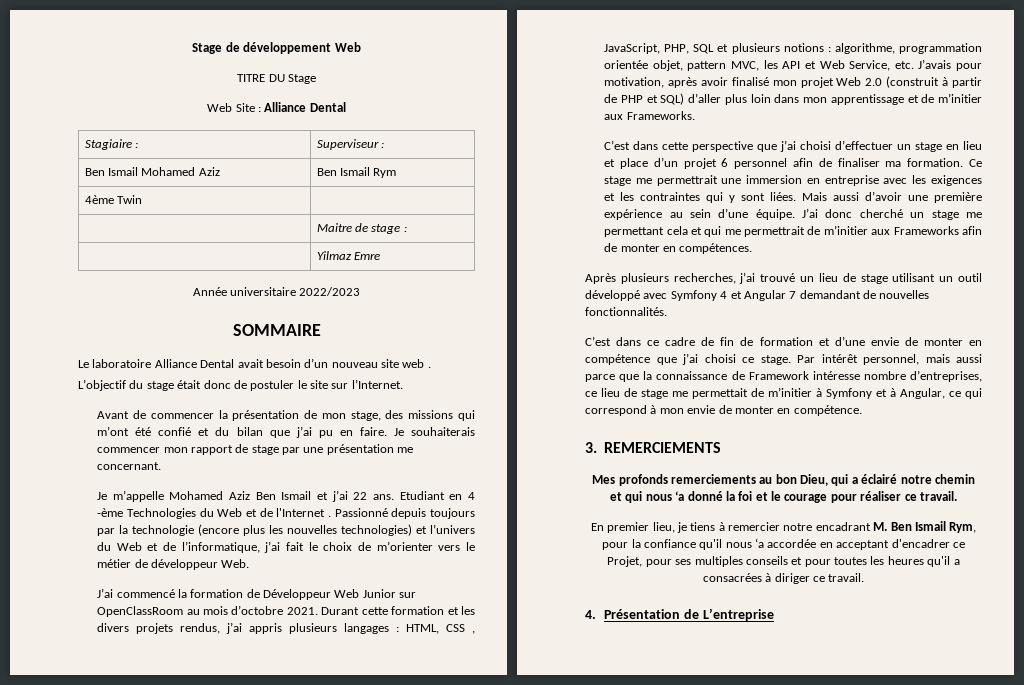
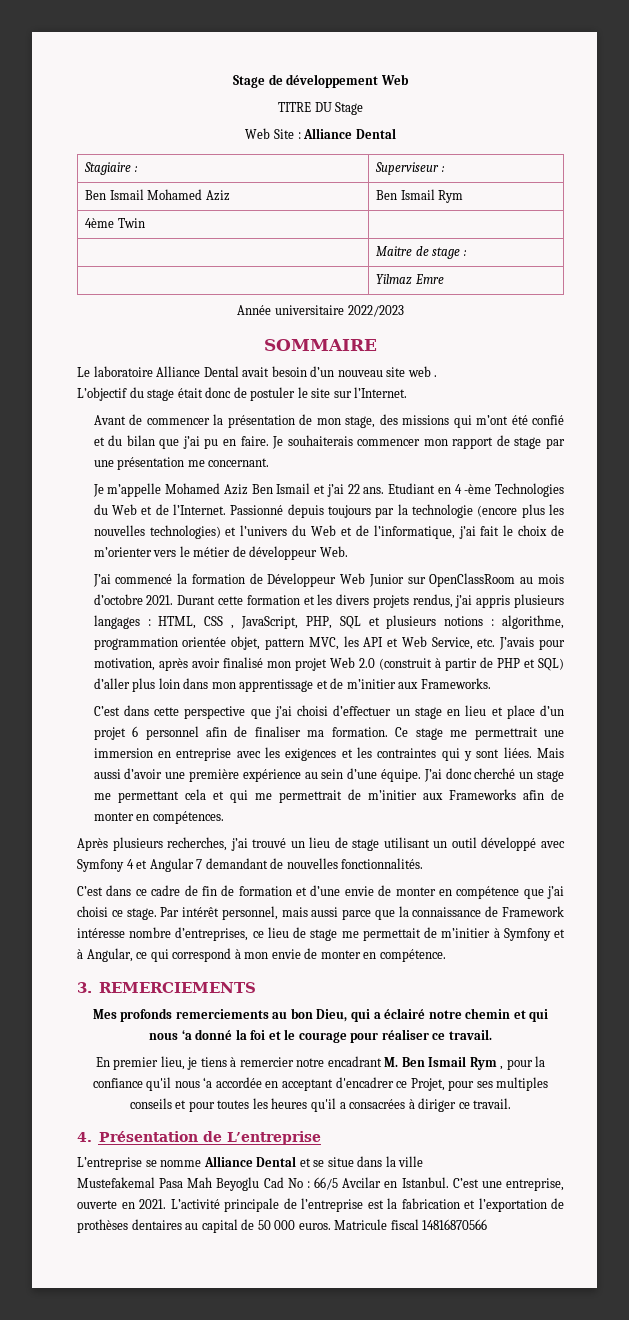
[276,508,331,517] l'Internet . -> [173,504,227,515] l’Internet.
[949,522,977,533] Rym, -> [469,1057,504,1070] Rym ,
(774, 614) none -> [77,1156,424,1170] [77,1177,564,1191] [77,1198,564,1212] [77,1219,488,1233] // L’entreprise se nomme Alliance Dental et se situe dans la ville // Mustefakemal Pasa Mah Beyoglu Cad No : 66/5 Avcilar en Istanbul. C’est une entreprise, ouverte en 2021. L’activité principale de l’entreprise est la fabrication et l’exportation de prothèses dentaires au capital de 50 000 euros. Matricule fiscal 14816870566

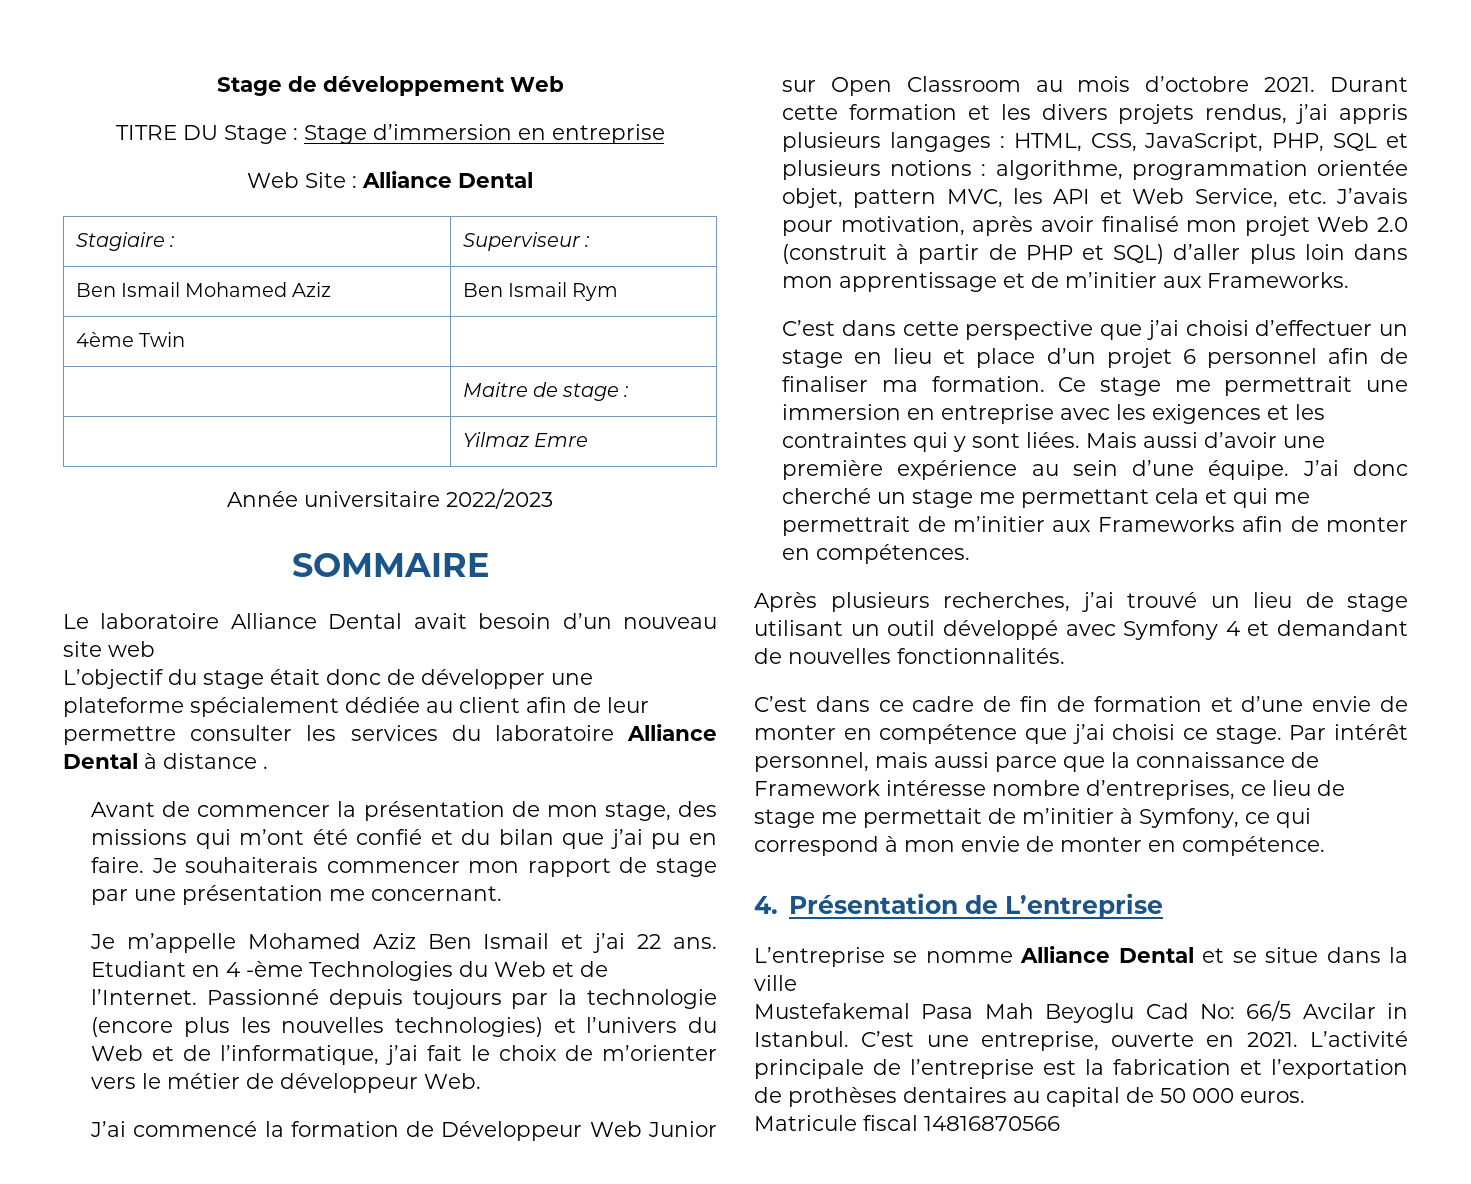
(364, 108) none -> [292,124,665,144] : Stage d’immersion en entreprise
[434,375,438,377] . -> (155, 649) none
[250,387,408,401] postuler le site sur l’Internet. -> [421,669,593,689] [63,697,649,717] [63,724,718,745] [63,753,268,769] développer une plateforme spécialement dédiée au client afin de leur permettre consulter les services du laboratoire Alliance Dental à distance .
[429,573,516,587] OpenClassRoom -> [830,76,1021,96] Open Classroom
[204,616,235,629] CSS , -> [1090,133,1137,152] CSS,
[149,858,203,872] Angular 7 -> (1270, 628) none
[503,928,565,941] [77,948,133,962] Symfony et à Angular, -> [1139,808,1239,828] Symfony,
[77,982,256,993] [92,1008,549,1022] [149,1029,492,1043] [95,1056,546,1070] [92,1077,549,1091] [129,1098,512,1112] // 3. REMERCIEMENTS // Mes profonds remerciements au bon Dieu, qui a éclairé notre chemin et qui nous ‘a donné la foi et le courage pour réaliser ce travail. // En premier lieu, je tiens à remercier notre encadrant M. Ben Ismail Rym , pour la confiance qu'il nous ‘a accordée en acceptant d'encadrer ce Projet, pour ses multiples conseils et pour toutes les heures qu'il a consacrées à diriger ce travail. -> (1325, 846) none
[287,1178,310,1188] No : -> [1199,1004,1235,1019] No:
[384,1181,398,1188] en -> [1387,1003,1408,1019] in

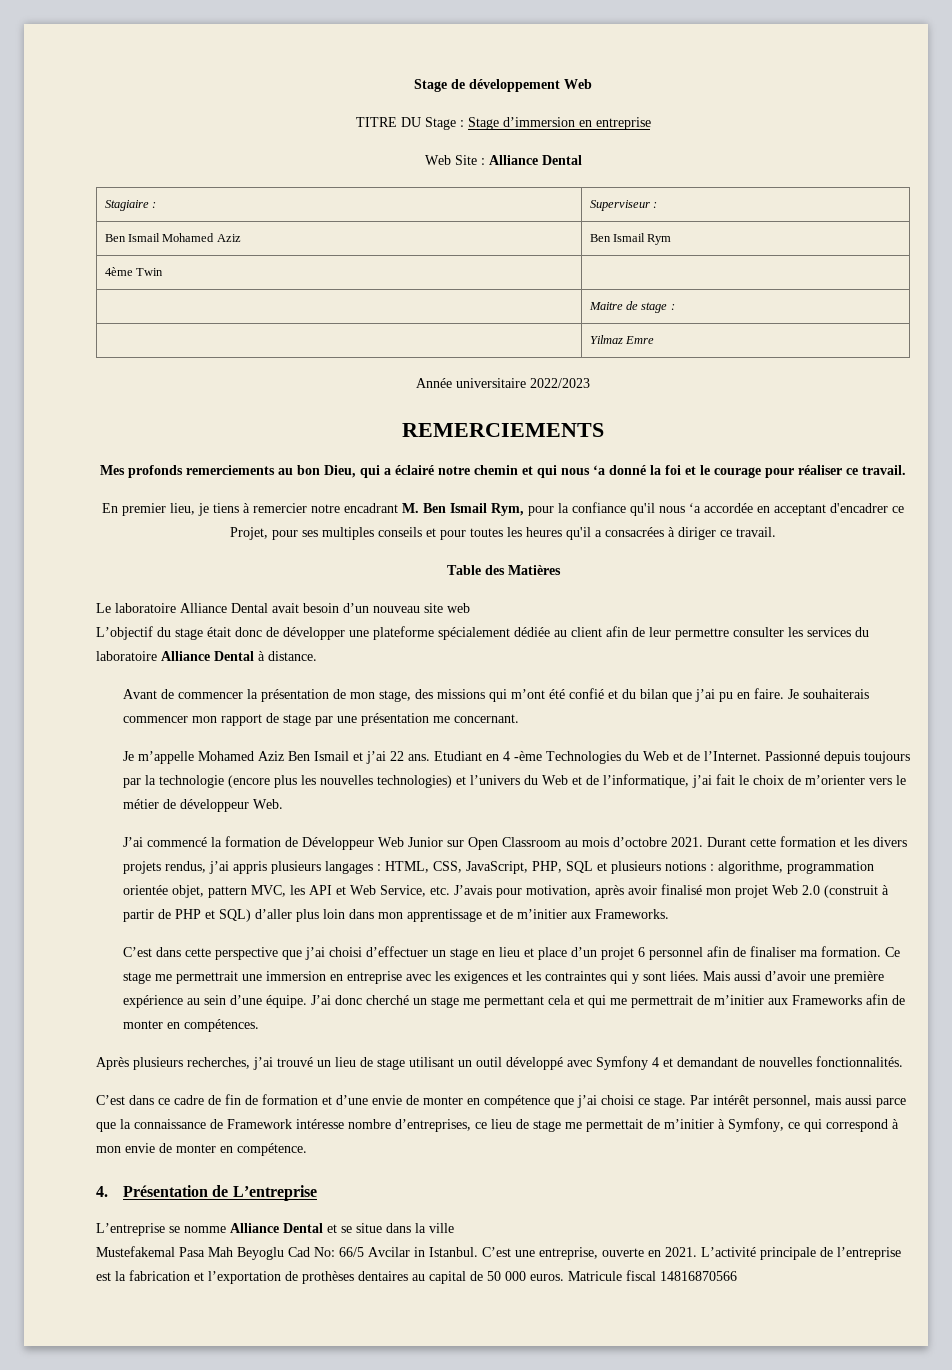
[291,553,489,577] SOMMAIRE -> [402,423,604,437] [100,465,906,478] [102,502,904,516] [230,527,776,540] [446,565,561,575] REMERCIEMENTS // Mes profonds remerciements au bon Dieu, qui a éclairé notre chemin et qui nous ‘a donné la foi et le courage pour réaliser ce travail. // En premier lieu, je tiens à remercier notre encadrant M. Ben Ismail Rym, pour la confiance qu'il nous ‘a accordée en acceptant d'encadrer ce Projet, pour ses multiples conseils et pour toutes les heures qu'il a consacrées à diriger ce travail. // Table des Matières
[163,753,268,769] distance . -> [268,651,317,661] distance.

